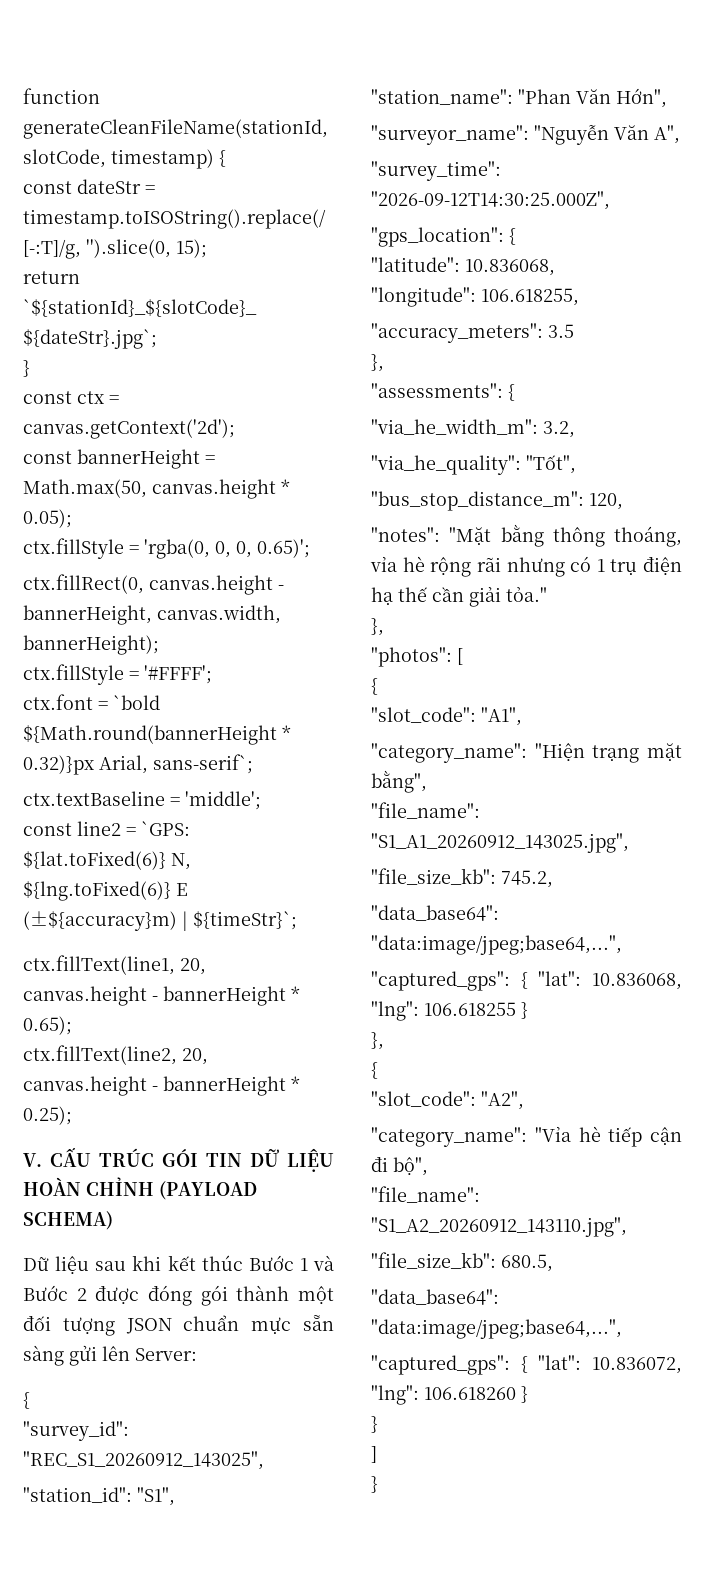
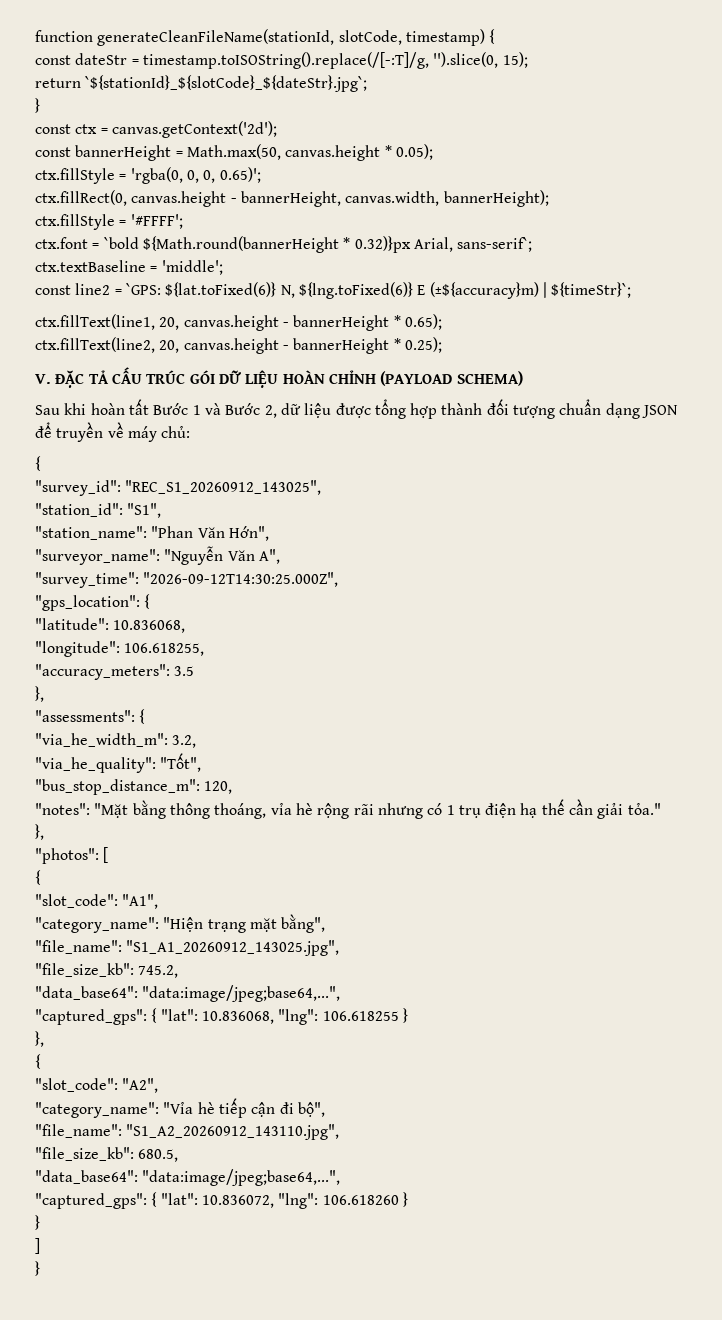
(42, 1160) none -> [55,370,109,388] ĐẶC TẢ
[206,1153,242,1167] TIN -> (215, 377) none
[23,1255,334,1275] [23,1285,334,1306] [23,1315,335,1336] [23,1345,197,1366] Dữ liệu sau khi kết thúc Bước 1 và Bước 2 được đóng gói thành một đối tượng JSON chuẩn mực sẵn sàng gửi lên Server: -> [35,399,679,419] [35,422,191,442] Sau khi hoàn tất Bước 1 và Bước 2, dữ liệu được tổng hợp thành đối tượng chuẩn dạng JSON để truyền về máy chủ:

